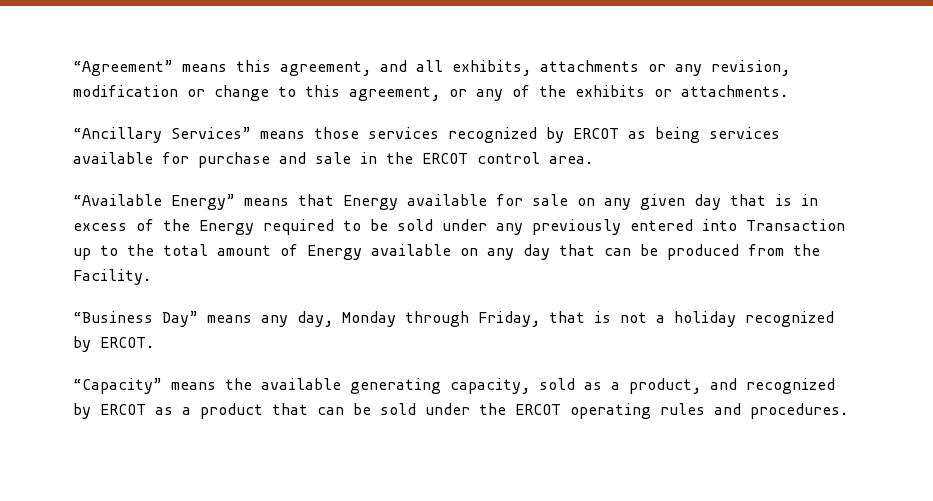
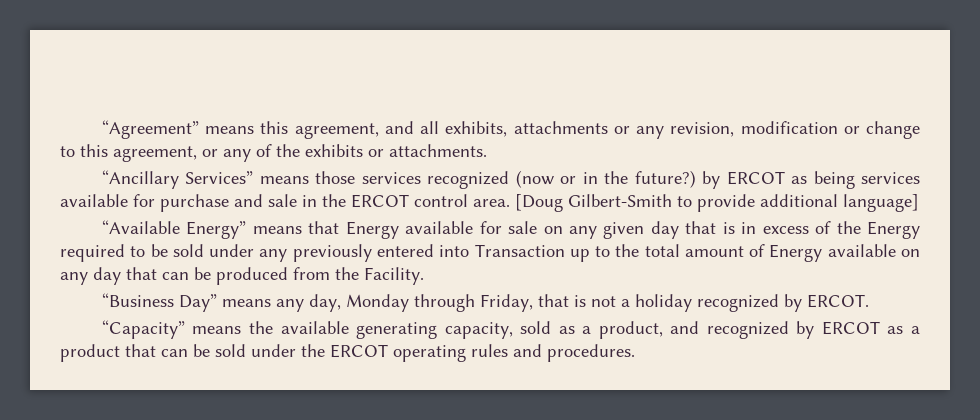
(537, 135) none -> [515,170,696,188] (now or in the future?)
(593, 160) none -> [515,194,919,212] [Doug Gilbert-Smith to provide additional language]

